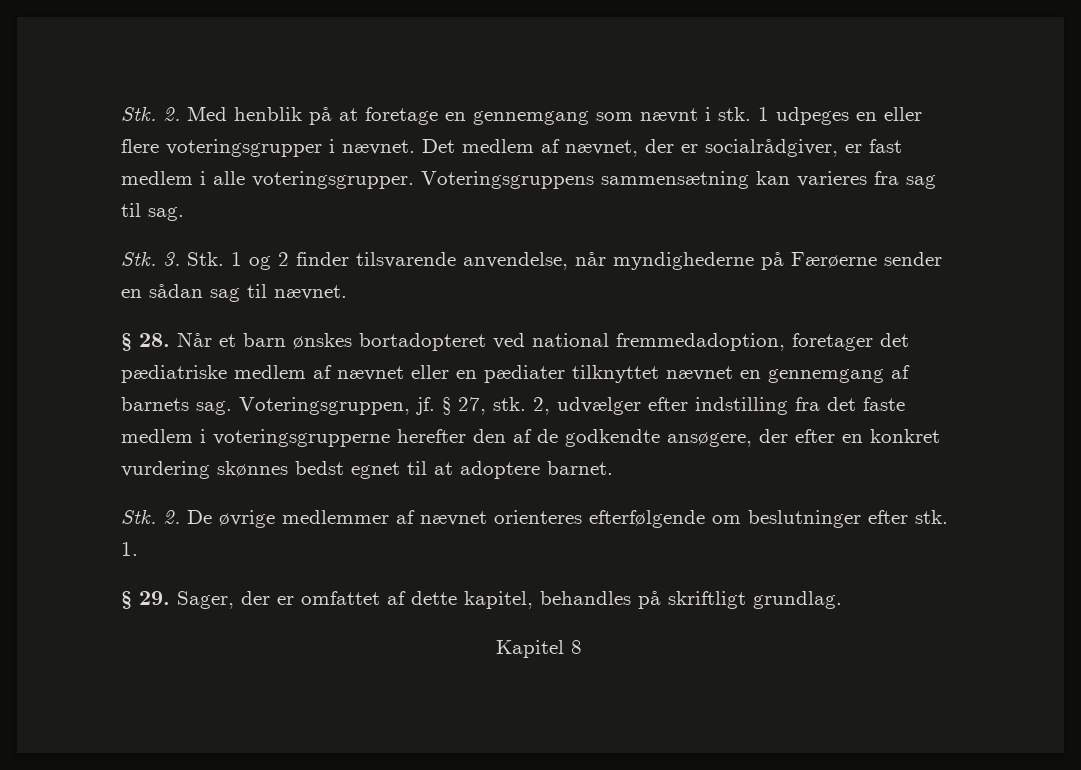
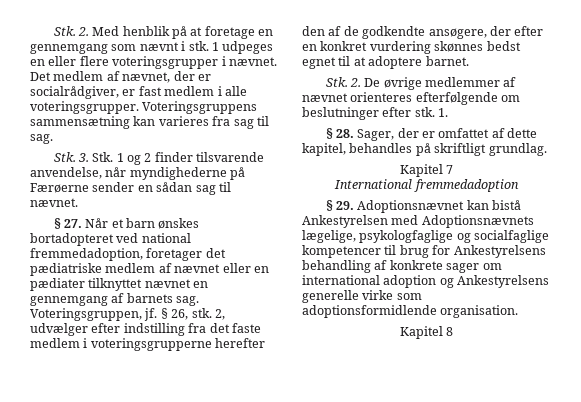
[139,333,170,347] 28. -> [63,219,82,228] 27.
[458,397,486,415] 27, -> [171,309,189,320] 26,
[139,591,170,605] 29. -> [335,129,354,138] 28.
(842, 600) none -> [399,164,454,177] [334,179,519,192] [325,200,521,213] [302,215,534,228] [302,230,550,243] [302,245,546,258] [302,260,502,273] [302,275,550,288] [302,290,422,303] [302,305,519,318] // Kapitel 7 // International fremmedadoption // § 29. Adoptionsnævnet kan bistå Ankestyrelsen med Adoptionsnævnets lægelige, psykologfaglige og socialfaglige kompetencer til brug for Ankestyrelsens behandling af konkrete sager om international adoption og Ankestyrelsens generelle virke som adoptionsformidlende organisation.

